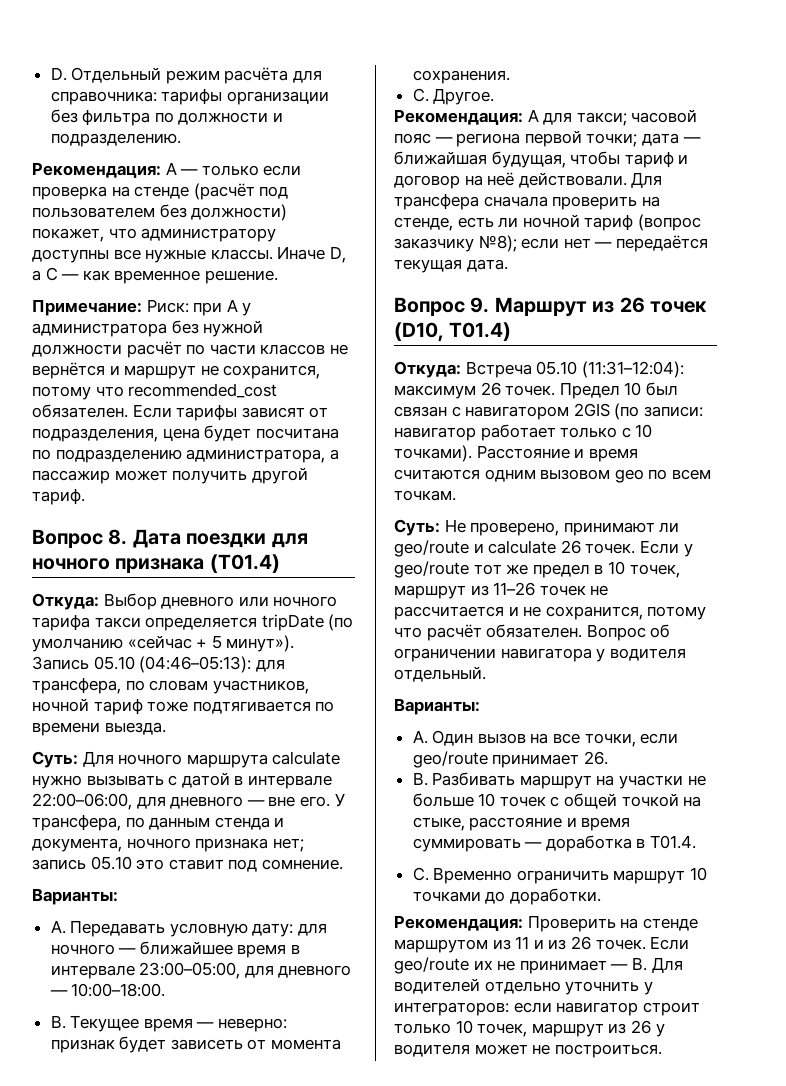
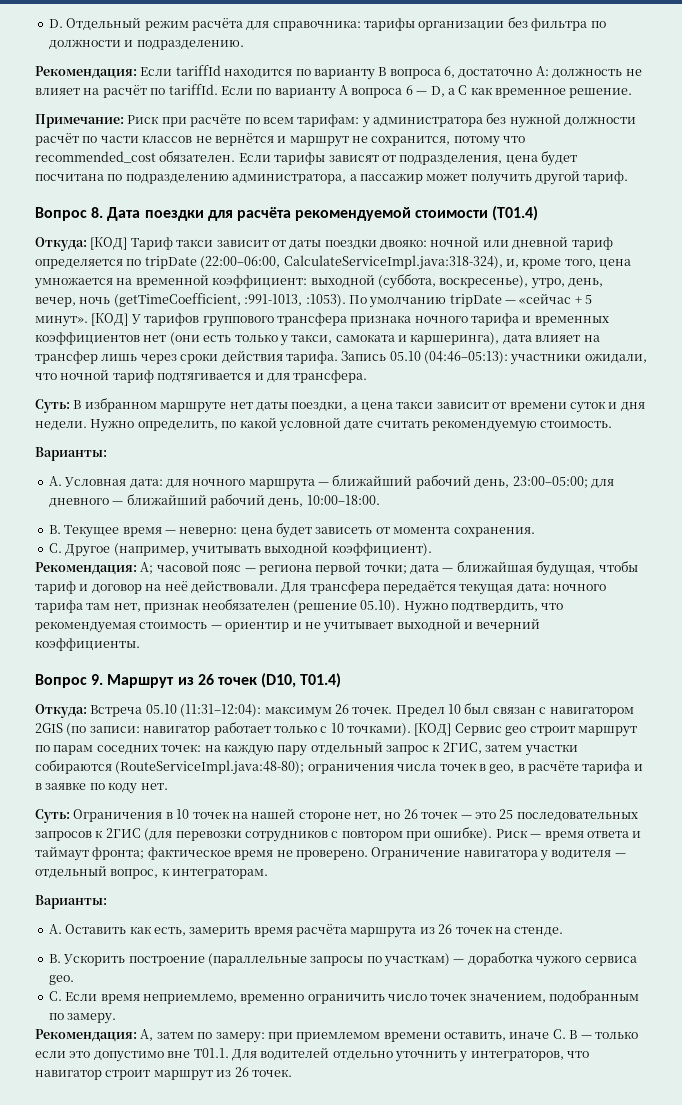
[165,162,302,176] [32,183,289,200] [32,204,288,221] [32,228,277,242] [32,246,326,263] A — только если проверка на стенде (расчёт под пользователем без должности) покажет, что администратору доступны все нужные классы. Иначе -> [140,65,642,80] [35,84,428,99] Если tariffId находится по варианту B вопроса 6, достаточно A: должность не влияет на расчёт по tariffId. Если по варианту A вопроса 6 —
[61,274,80,280] — -> (468, 90) none
[146,299,238,316] Риск: при A -> [127,114,360,127] Риск при расчёте по всем тарифам:
[32,558,205,573] ночного признака -> [236,207,489,221] расчёта рекомендуемой стоимости
[103,593,338,610] [32,614,354,631] [32,635,295,652] [32,656,285,673] [32,677,309,694] [32,698,335,715] [32,722,166,736] [32,751,341,768] [32,772,332,789] [32,793,345,810] [32,814,285,831] [32,838,304,852] [32,856,343,872] [32,888,118,905] [50,920,328,937] [50,941,301,958] [50,962,352,979] [49,990,68,996] Выбор дневного или ночного тарифа такси определяется tripDate (по умолчанию «сейчас + 5 минут»). Запись 05.10 (04:46–05:13): для трансфера, по словам участников, ночной тариф тоже подтягивается по времени выезда. // Суть: Для ночного маршрута calculate нужно вызывать с датой в интервале 22:00–06:00, для дневного — вне его. У трансфера, по данным стенда и документа, ночного признака нет; запись 05.10 это ставит под сомнение. // Варианты: // A. Передавать условную дату: для ночного — ближайшее время в интервале 23:00–05:00, для дневного — -> [90,236,613,250] [35,255,631,270] [34,274,603,289] [35,293,593,308] [35,313,609,327] [35,332,600,346] [35,350,647,365] [35,369,368,383] [35,398,645,413] [35,417,613,432] [35,447,107,461] [48,475,614,490] [48,494,304,508] [КОД] Тариф такси зависит от даты поездки двояко: ночной или дневной тариф определяется по tripDate (22:00–06:00, CalculateServiceImpl.java:318-324), и, кроме того, цена умножается на временной коэффициент: выходной (суббота, воскресенье), утро, день, вечер, ночь (getTimeCoefficient, :991-1013, :1053). По умолчанию tripDate — «сейчас + 5 минут». [КОД] У тарифов группового трансфера признака ночного тарифа и временных коэффициентов нет (они есть только у такси, самоката и каршеринга), дата влияет на трансфер лишь через сроки действия тарифа. Запись 05.10 (04:46–05:13): участники ожидали, что ночной тариф подтягивается и для трансфера. // Суть: В избранном маршруте нет даты поездки, а цена такси зависит от времени суток и дня недели. Нужно определить, по какой условной дате считать рекомендуемую стоимость. // Варианты: // A. Условная дата: для ночного маршрута — ближайший рабочий день, 23:00–05:00; для дневного — ближайший рабочий день,
[50,1039,115,1053] признак -> [240,527,273,537] цена
[433,88,495,105] [394,109,627,126] Другое. // Рекомендация: A для такси; -> [65,542,432,557] [35,562,154,575] Другое (например, учитывать выходной коэффициент). // Рекомендация: A;
[483,196,660,210] [394,214,701,231] [394,235,708,252] [394,259,508,273] сначала проверить на стенде, есть ли ночной тариф (вопрос заказчику №8); если нет — передаётся текущая дата. -> [383,581,607,595] [35,599,564,614] [35,618,541,633] [35,638,140,651] передаётся текущая дата: ночного тарифа там нет, признак необязателен (решение 05.10). Нужно подтвердить, что рекомендуемая стоимость — ориентир и не учитывает выходной и вечерний коэффициенты.
[476,445,638,462] [394,469,711,483] [394,490,456,501] [394,519,680,536] [394,540,693,557] [394,561,680,578] [394,582,609,599] [394,606,707,620] [394,624,671,641] [394,648,686,662] [394,666,486,682] [394,698,480,715] [412,730,679,747] [412,751,608,768] [412,772,706,789] [412,793,702,809] [412,817,631,831] [412,835,697,852] [412,867,708,884] [412,888,601,905] [394,915,698,932] [394,936,690,953] [394,957,647,974] Расстояние и время считаются одним вызовом geo по всем точкам. // Суть: Не проверено, принимают ли geo/route и calculate 26 точек. Если у geo/route тот же предел в 10 точек, маршрут из 11–26 точек не рассчитается и не сохранится, потому что расчёт обязателен. Вопрос об ограничении навигатора у водителя отдельный. // Варианты: // A. Один вызов на все точки, если geo/route принимает 26. // B. Разбивать маршрут на участки не больше 10 точек с общей точкой на стыке, расстояние и время суммировать — доработка в T01.4. // C. Временно ограничить маршрут 10 точками до доработки. // Рекомендация: Проверить на стенде маршрутом из 11 и из 26 точек. Если geo/route их не принимает — B. -> [414,723,637,737] [35,741,578,756] [35,760,643,775] [35,782,168,794] [35,808,638,823] [35,827,642,842] [35,846,626,861] [35,865,269,879] [35,895,107,909] [48,924,564,938] [48,952,637,967] [48,975,74,985] [48,990,640,1004] [48,1013,117,1024] [35,1029,638,1043] [35,1048,229,1062] [КОД] Сервис geo строит маршрут по парам соседних точек: на каждую пару отдельный запрос к 2ГИС, затем участки собираются (RouteServiceImpl.java:48-80); ограничения числа точек в geo, в расчёте тарифа и в заявке по коду нет. // Суть: Ограничения в 10 точек на нашей стороне нет, но 26 точек — это 25 последовательных запросов к 2ГИС (для перевозки сотрудников с повтором при ошибке). Риск — время ответа и таймаут фронта; фактическое время не проверено. Ограничение навигатора у водителя — отдельный вопрос, к интеграторам. // Варианты: // A. Оставить как есть, замерить время расчёта маршрута из 26 точек на стенде. // B. Ускорить построение (параллельные запросы по участкам) — доработка чужого сервиса geo. // C. Если время неприемлемо, временно ограничить число точек значением, подобранным по замеру. // Рекомендация: A, затем по замеру: при приемлемом времени оставить, иначе C. B — только если это допустимо вне T01.1.
[394,1002,700,1016] [394,1020,665,1037] [394,1044,662,1058] интеграторов: если навигатор строит только 10 точек, маршрут из 26 у водителя может не построиться. -> [470,1051,590,1061] [35,1067,292,1081] интеграторов, что навигатор строит маршрут из 26 точек.

